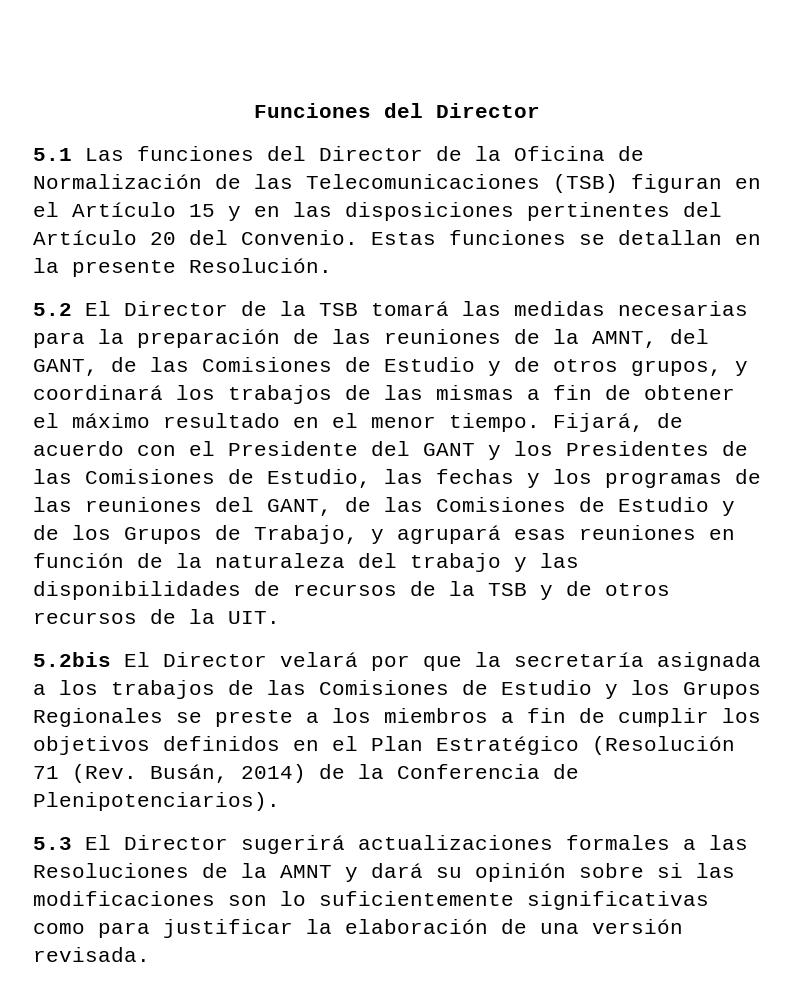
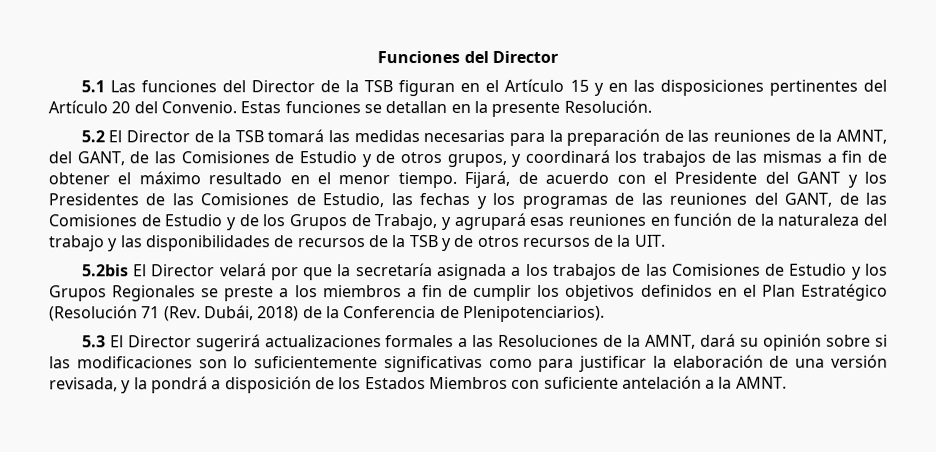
[514,146,644,161] [33,174,618,193] Oficina de Normalización de las Telecomunicaciones (TSB) -> [364,80,394,93] TSB
[150,764,306,783] Busán, 2014) -> [203,305,300,322] Dubái, 2018)
[280,865,358,882] AMNT y -> [645,334,697,349] AMNT,
[33,947,150,962] revisada. -> [49,375,787,394] revisada, y la pondrá a disposición de los Estados Miembros con suficiente antelación a la AMNT.

